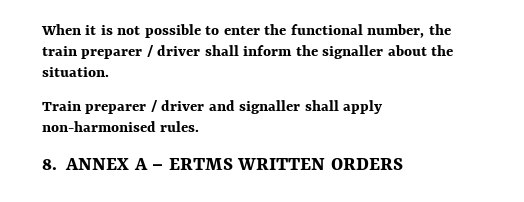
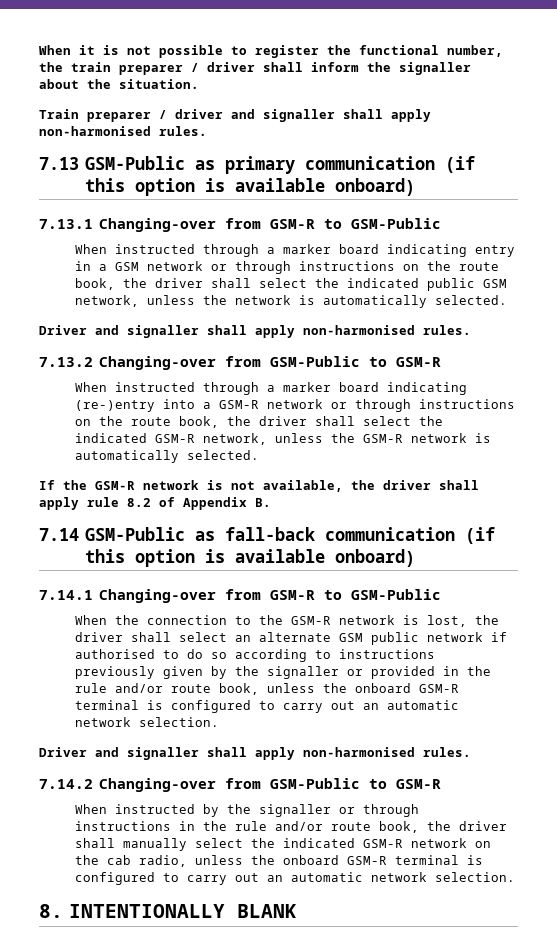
[223,26,260,35] enter -> [255,45,319,58] register
[42,158,403,170] 8. ANNEX A – ERTMS WRITTEN ORDERS -> [39,156,476,174] [85,178,416,196] [39,218,442,232] [75,244,516,257] [75,261,500,274] [75,278,508,291] [75,295,508,308] [39,325,471,338] [39,356,442,370] [75,382,468,395] [75,399,516,412] [75,416,444,428] [75,433,492,445] [75,450,260,463] [39,480,479,492] [39,497,271,510] [39,527,496,544] [85,549,416,567] [39,589,442,603] [75,615,500,627] [75,632,508,645] [75,649,436,662] [75,666,492,679] [75,683,460,695] [75,700,460,713] [75,717,220,727] [39,747,471,760] [39,778,442,792] [75,804,420,817] [75,821,508,833] [75,838,492,851] [75,855,484,867] [75,872,516,885] [39,904,298,918] 7.13 GSM-Public as primary communication (if this option is available onboard) // 7.13.1 Changing-over from GSM-R to GSM-Public // When instructed through a marker board indicating entry in a GSM network or through instructions on the route book, the driver shall select the indicated public GSM network, unless the network is automatically selected. // Driver and signaller shall apply non-harmonised rules. // 7.13.2 Changing-over from GSM-Public to GSM-R // When instructed through a marker board indicating (re-)entry into a GSM-R network or through instructions on the route book, the driver shall select the indicated GSM-R network, unless the GSM-R network is automatically selected. // If the GSM-R network is not available, the driver shall apply rule 8.2 of Appendix B. // 7.14 GSM-Public as fall-back communication (if this option is available onboard) // 7.14.1 Changing-over from GSM-R to GSM-Public // When the connection to the GSM-R network is lost, the driver shall select an alternate GSM public network if authorised to do so according to instructions previously given by the signaller or provided in the rule and/or route book, unless the onboard GSM-R terminal is configured to carry out an automatic network selection. // Driver and signaller shall apply non-harmonised rules. // 7.14.2 Changing-over from GSM-Public to GSM-R // When instructed by the signaller or through instructions in the rule and/or route book, the driver shall manually select the indicated GSM-R network on the cab radio, unless the onboard GSM-R terminal is configured to carry out an automatic network selection. // 8. INTENTIONALLY BLANK

